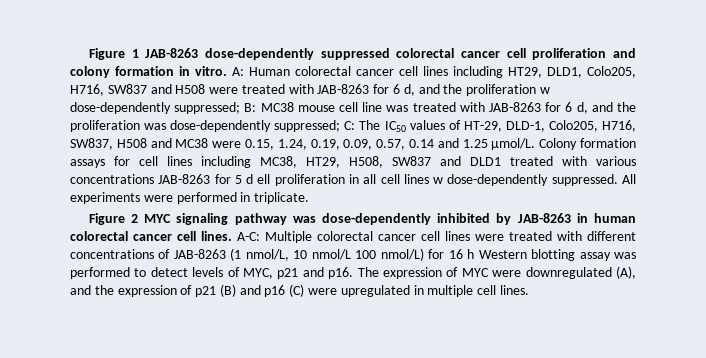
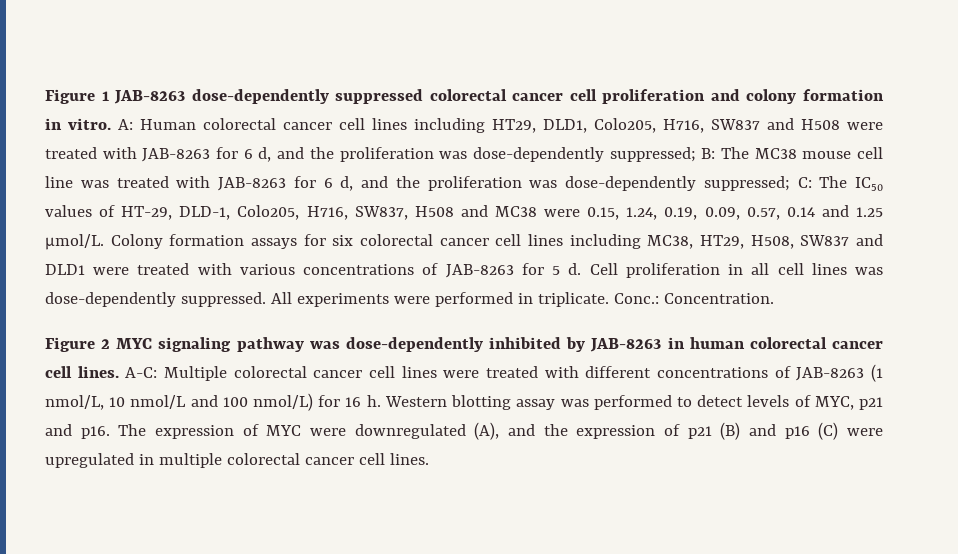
[539,87,550,94] w -> [439,151,468,159] was
(257, 107) none -> [720,147,749,159] The
(130, 161) none -> [332,234,489,246] six colorectal cancer
(501, 161) none -> [93,267,130,275] were
(154, 179) none -> [422,263,439,275] of
[246,174,271,184] d ell -> [568,263,618,275] d. Cell
[433,177,444,184] w -> [855,267,884,275] was
(310, 198) none -> [613,293,774,304] Conc.: Concentration.
(351, 254) none -> [190,395,218,407] and
[467,249,475,259] h -> [366,395,381,407] h.
(474, 291) none -> [226,453,354,465] colorectal cancer

